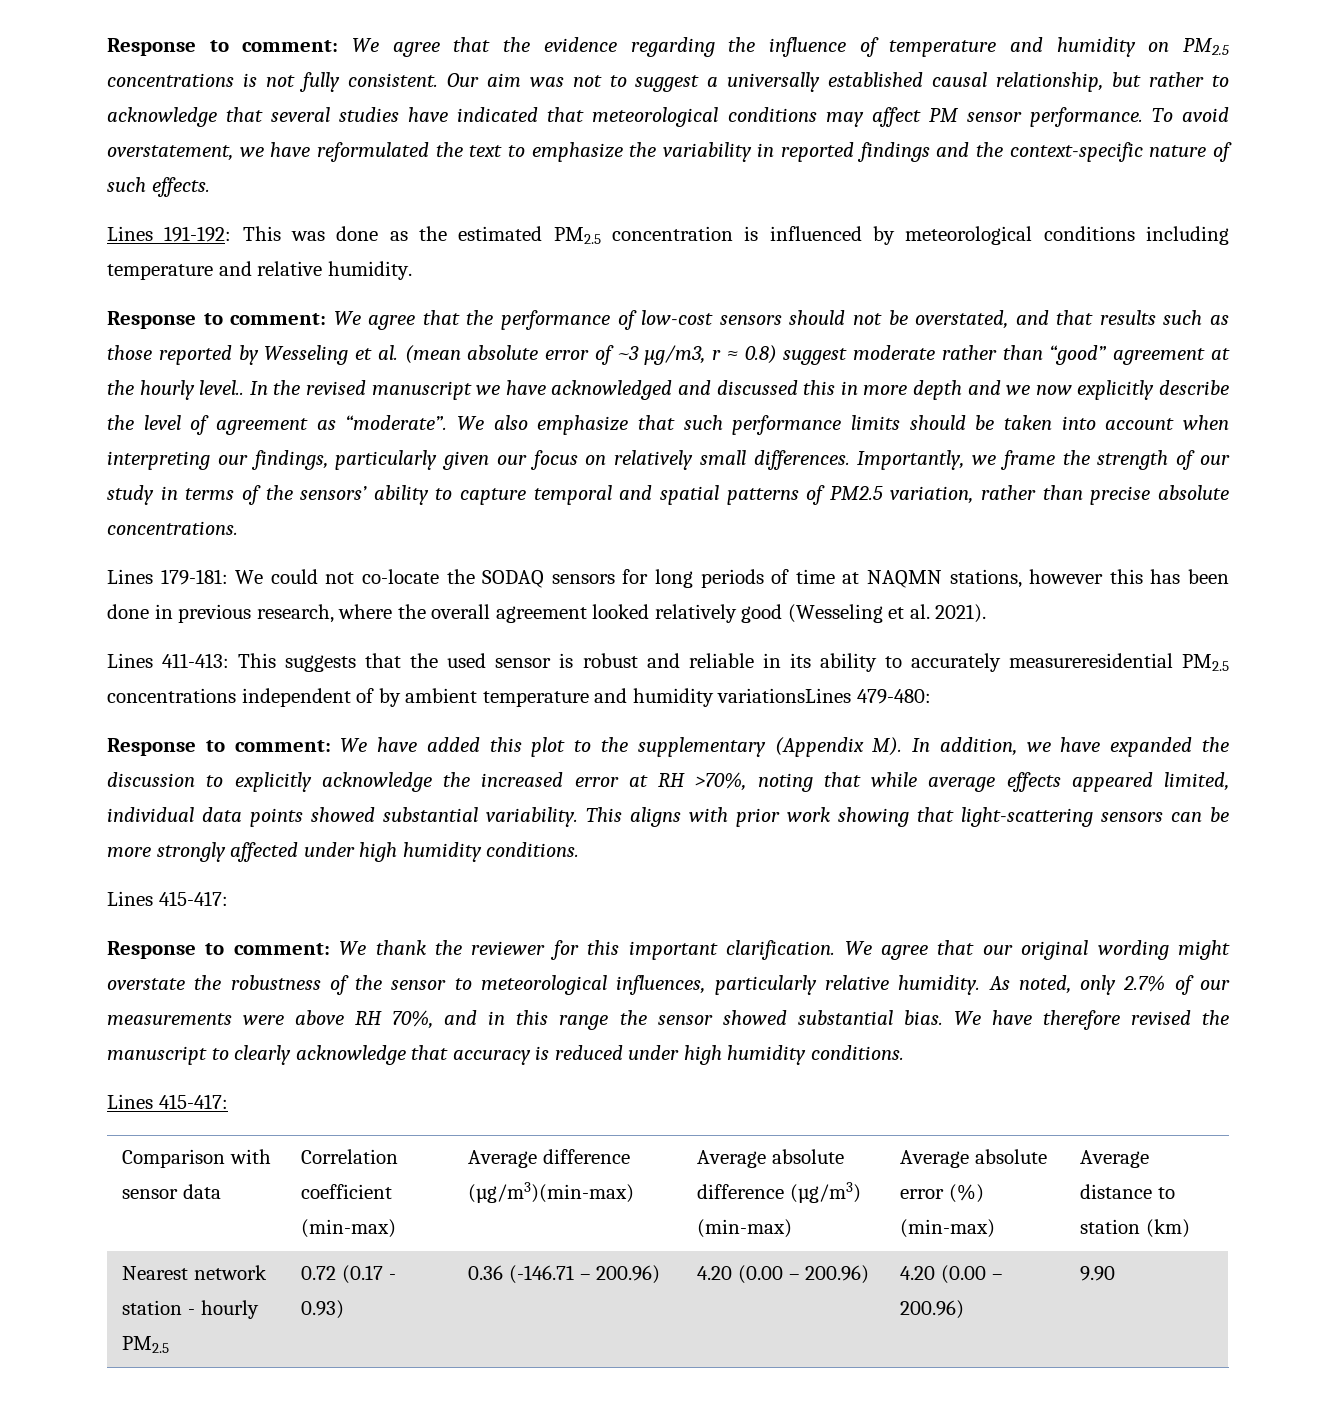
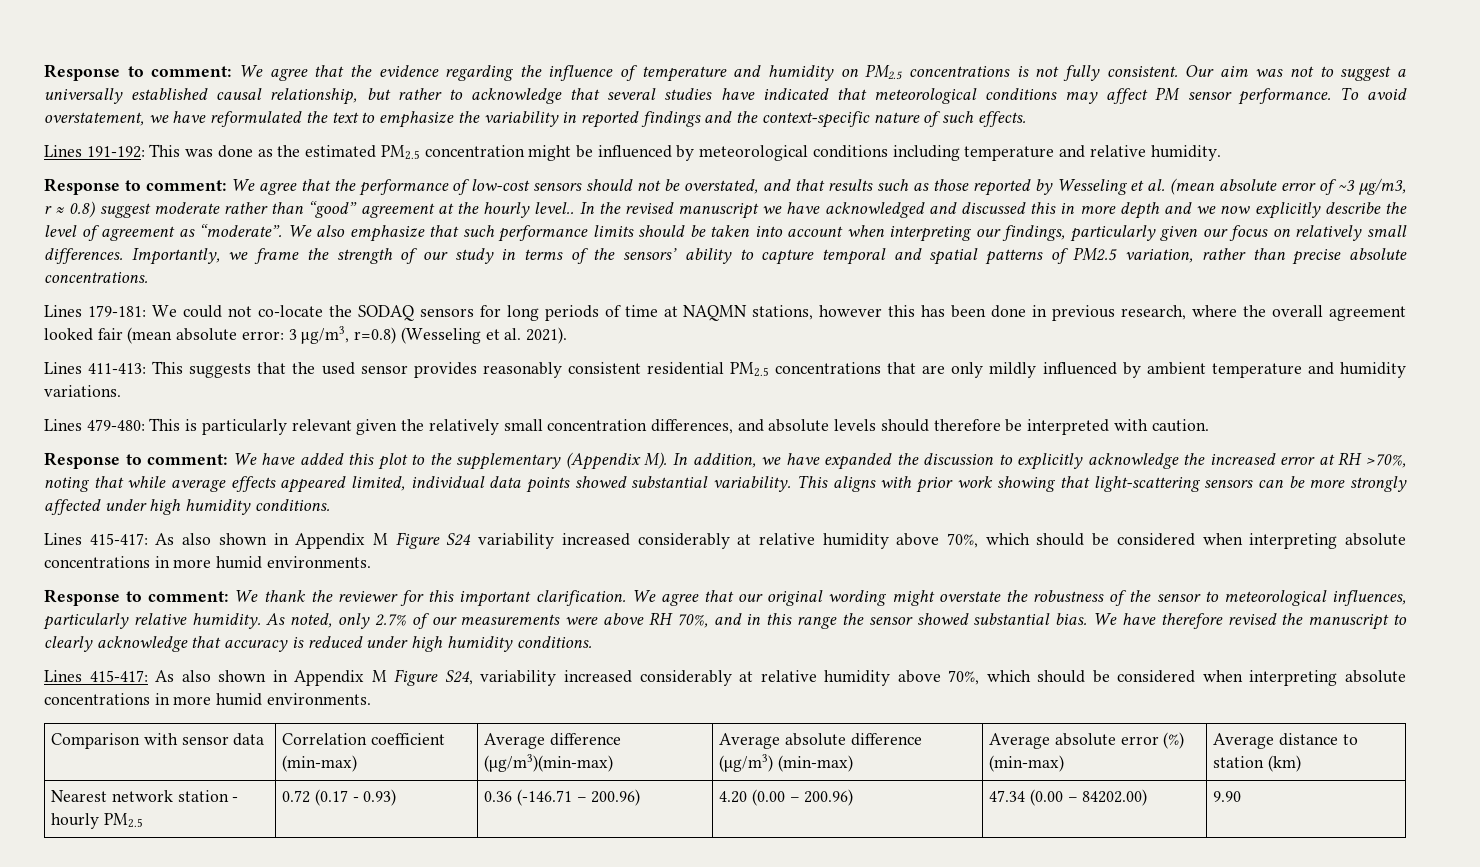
[744,226,759,241] is -> [528,145,593,161] might be
[654,604,783,623] relatively good -> [97,326,397,344] fair (mean absolute error: 3 μg/m3, r=0.8)
[559,653,1229,672] [107,688,375,707] is robust and reliable in its ability to accurately measureresidential PM2.5 concentrations independent of -> [413,362,1117,378] provides reasonably consistent residential PM2.5 concentrations that are only mildly influenced
[717,688,852,703] variationsLines -> [44,385,121,397] [44,419,82,431] variations. // Lines
(931, 696) none -> [149,418,1209,435] This is particularly relevant given the relatively small concentration differences, and absolute levels should therefore be interpreted with caution.
(228, 898) none -> [155,532,1406,549] [44,556,371,569] As also shown in Appendix M Figure S24 variability increased considerably at relative humidity above 70%, which should be considered when interpreting absolute concentrations in more humid environments.
(228, 1101) none -> [155,669,1407,686] [44,693,371,706] As also shown in Appendix M Figure S24, variability increased considerably at relative humidity above 70%, which should be considered when interpreting absolute concentrations in more humid environments.
[900,1265,1003,1284] [900,1300,965,1319] 4.20 (0.00 – 200.96) -> [989,789,1148,806] 47.34 (0.00 – 84202.00)

